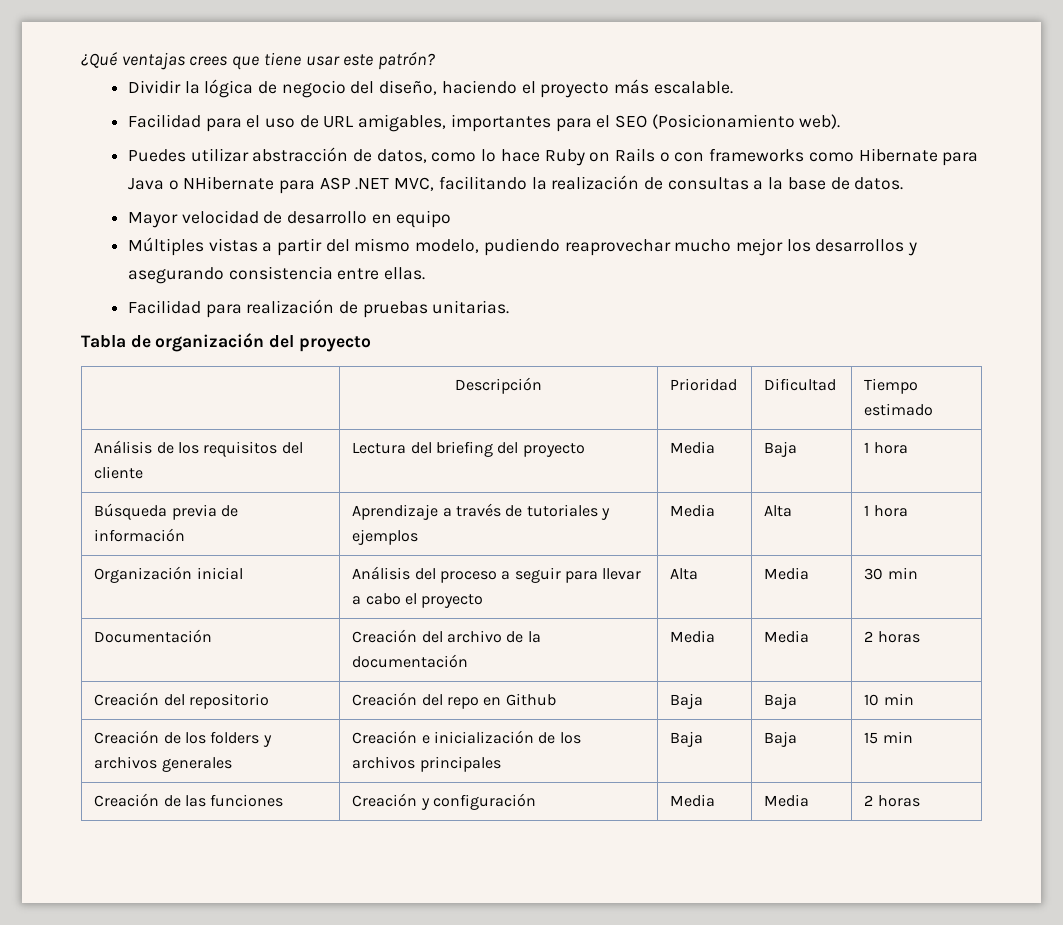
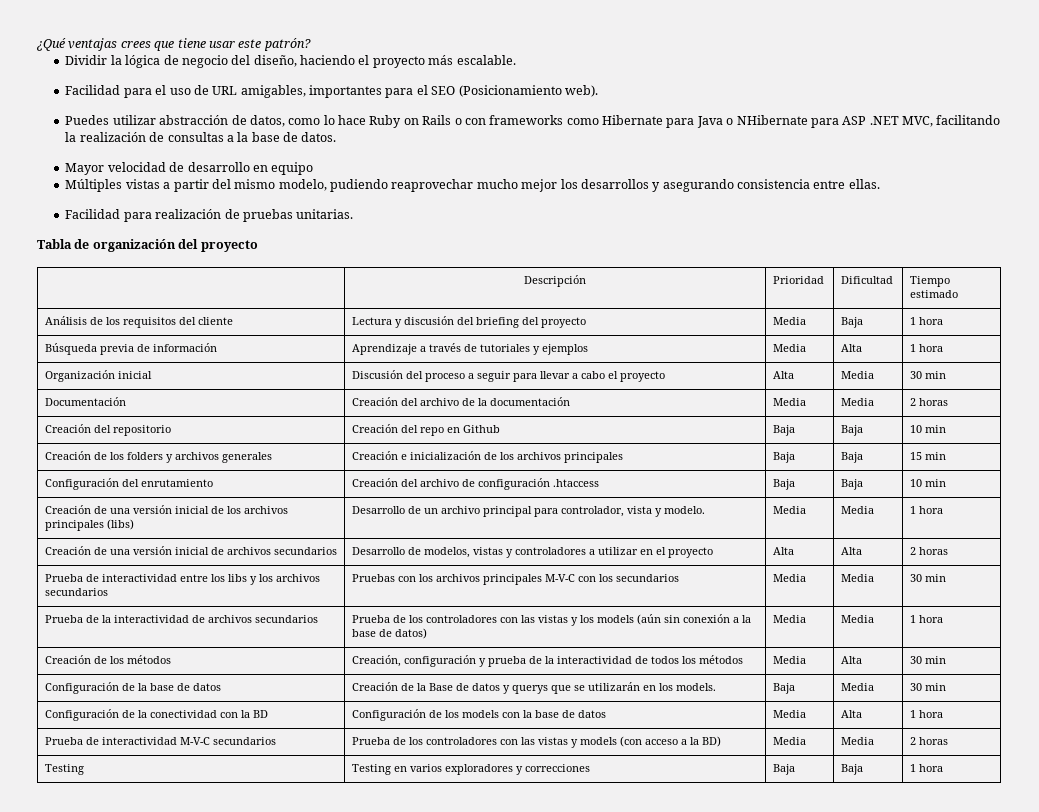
(407, 448) none -> [394,316,454,328] y discusión
[352,566,411,580] Análisis -> [351,370,403,379] Discusión
[94,793,284,807] [352,793,537,810] [670,794,716,807] [764,794,810,807] [864,795,920,807] Creación de las funciones | Creación y configuración | Media | Media | 2 horas -> [44,478,213,490] [351,478,599,490] [772,479,795,490] [840,479,863,490] [909,479,946,487] [44,505,288,514] [44,519,134,531] [351,506,705,517] [772,506,806,514] [840,506,874,514] [909,506,943,514] [44,546,337,555] [351,547,713,558] [772,547,794,555] [840,547,862,555] [909,547,948,555] [44,574,320,585] [44,588,108,596] [351,574,679,585] [772,574,806,582] [840,574,874,582] [909,574,946,582] [44,615,318,623] [351,614,751,626] [351,628,427,639] [772,615,806,623] [840,615,874,623] [909,615,943,623] [44,655,171,664] [351,655,743,667] [772,656,806,664] [840,656,862,664] [909,656,946,664] [44,682,221,694] [351,682,716,694] [772,683,795,694] [840,683,874,691] [909,683,946,691] [44,709,268,721] [351,709,606,721] [772,710,806,718] [840,710,862,718] [909,710,943,718] [44,737,276,745] [351,736,721,748] [772,737,806,745] [840,737,874,745] [909,737,948,745] [44,764,84,775] [351,764,590,775] [772,764,795,775] [840,764,863,775] [909,764,943,772] Configuración del enrutamiento | Creación del archivo de configuración .htaccess | Baja | Baja | 10 min // Creación de una versión inicial de los archivos principales (libs) | Desarrollo de un archivo principal para controlador, vista y modelo. | Media | Media | 1 hora // Creación de una versión inicial de archivos secundarios | Desarrollo de modelos, vistas y controladores a utilizar en el proyecto | Alta | Alta | 2 horas // Prueba de interactividad entre los libs y los archivos secundarios | Pruebas con los archivos principales M-V-C con los secundarios | Media | Media | 30 min // Prueba de la interactividad de archivos secundarios | Prueba de los controladores con las vistas y los models (aún sin conexión a la base de datos) | Media | Media | 1 hora // Creación de los métodos | Creación, configuración y prueba de la interactividad de todos los métodos | Media | Alta | 30 min // Configuración de la base de datos | Creación de la Base de datos y querys que se utilizarán en los models. | Baja | Media | 30 min // Configuración de la conectividad con la BD | Configuración de los models con la base de datos | Media | Alta | 1 hora // Prueba de interactividad M-V-C secundarios | Prueba de los controladores con las vistas y models (con acceso a la BD) | Media | Media | 2 horas // Testing | Testing en varios exploradores y correcciones | Baja | Baja | 1 hora

